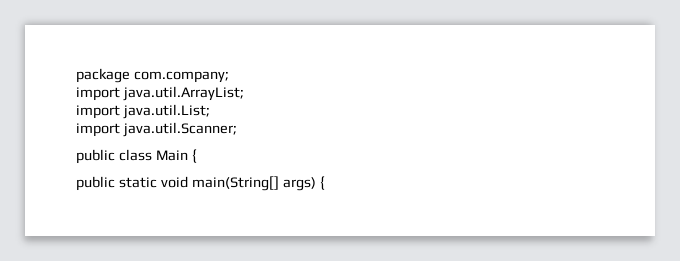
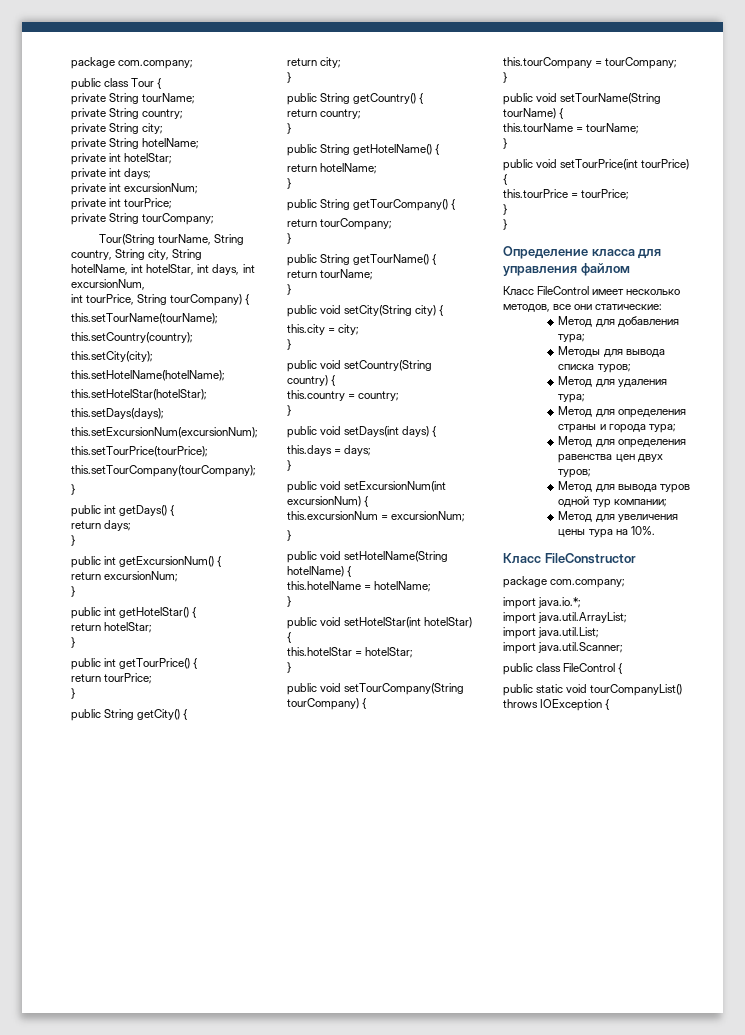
[76,68,229,83] package com.company; -> [71,57,194,69] [71,78,162,90] [71,93,196,105] [71,108,184,120] [71,123,164,135] [71,138,200,150] [71,153,173,165] [71,168,152,180] [71,183,199,195] [71,198,173,210] [71,213,215,225] [98,234,245,245] [71,249,203,260] [71,264,255,275] [71,279,145,290] [71,294,250,306] [71,313,218,324] [71,332,193,343] [71,351,153,362] [71,370,225,381] [71,389,207,400] [71,408,164,419] [71,427,258,438] [71,446,208,457] [71,465,256,477] [71,484,75,495] [71,505,175,517] [71,520,132,531] [71,535,75,546] [71,556,222,568] [71,571,179,582] [71,586,75,597] [71,607,197,619] [71,622,153,633] [71,637,75,648] [71,658,198,670] [71,673,153,684] [71,688,75,699] [71,709,188,721] [287,57,342,68] [287,72,291,83] [287,93,424,105] [287,109,362,119] [287,123,291,134] [287,144,440,156] [287,163,378,174] [287,178,291,189] [287,199,456,211] [287,218,393,230] [287,233,291,244] [287,254,437,266] [287,269,374,280] [287,284,291,295] [287,305,444,317] [287,324,360,335] [287,339,291,350] [287,360,433,372] [287,375,336,386] [287,390,400,401] [287,405,291,416] [287,426,437,438] [287,445,372,456] [287,460,291,471] [287,481,447,493] [287,496,369,507] [287,511,466,522] [287,530,291,541] [287,551,449,563] [287,566,352,577] [287,581,432,592] [287,596,291,607] [287,617,473,629] [287,632,291,643] [287,647,414,658] [287,662,291,673] [287,683,465,695] [287,698,367,710] [503,57,678,69] [503,72,507,83] [503,93,662,105] [503,108,564,119] [503,123,640,134] [503,138,507,149] [503,159,690,171] [503,174,507,185] [503,189,630,200] [503,204,507,215] [503,219,507,230] [503,246,662,259] [503,263,630,276] [503,286,681,295] [503,304,663,312] [558,316,679,327] [558,334,586,343] [558,346,665,357] [558,364,631,373] [558,376,667,387] [558,394,586,403] [558,406,686,418] [558,424,676,433] [558,436,686,448] [558,454,663,463] [558,469,592,478] [558,481,690,493] [558,496,667,508] [558,511,678,522] [558,526,655,538] [503,553,636,564] [503,576,626,588] [503,597,582,609] package com.company; // public class Tour { // private String tourName; // private String country; // private String city; // private String hotelName; // private int hotelStar; // private int days; // private int excursionNum; // private int tourPrice; // private String tourCompany; // Tour(String tourName, String country, String city, String hotelName, int hotelStar, int days, int excursionNum, // int tourPrice, String tourCompany) { // this.setTourName(tourName); // this.setCountry(country); // this.setCity(city); // this.setHotelName(hotelName); // this.setHotelStar(hotelStar); // this.setDays(days); // this.setExcursionNum(excursionNum); // this.setTourPrice(tourPrice); // this.setTourCompany(tourCompany); // } // public int getDays() { // return days; // } // public int getExcursionNum() { // return excursionNum; // } // public int getHotelStar() { // return hotelStar; // } // public int getTourPrice() { // return tourPrice; // } // public String getCity() { // return city; // } // public String getCountry() { // return country; // } // public String getHotelName() { // return hotelName; // } // public String getTourCompany() { // return tourCompany; // } // public String getTourName() { // return tourName; // } // public void setCity(String city) { // this.city = city; // } // public void setCountry(String country) { // this.country = country; // } // public void setDays(int days) { // this.days = days; // } // public void setExcursionNum(int excursionNum) { // this.excursionNum = excursionNum; // } // public void setHotelName(String hotelName) { // this.hotelName = hotelName; // } // public void setHotelStar(int hotelStar) { // this.hotelStar = hotelStar; // } // public void setTourCompany(String tourCompany) { // this.tourCompany = tourCompany; // } // public void setTourName(String tourName) { // this.tourName = tourName; // } // public void setTourPrice(int tourPrice) { // this.tourPrice = tourPrice; // } // } // Определение класса для управления файлом // Класс FileControl имеет несколько методов, все они статические: // Метод для добавления тура; // Методы для вывода списка туров; // Метод для удаления тура; // Метод для определения страны и города тура; // Метод для определения равенства цен двух туров; // Метод для вывода туров одной тур компании; // Метод для увеличения цены тура на 10%. // Класс FileConstructor // package com.company; // import java.io.*;
[155,150,188,161] Main -> [563,663,616,672] FileControl
[191,176,316,191] main(String[] args) -> [590,684,683,696] [503,699,603,711] tourCompanyList() throws IOException

